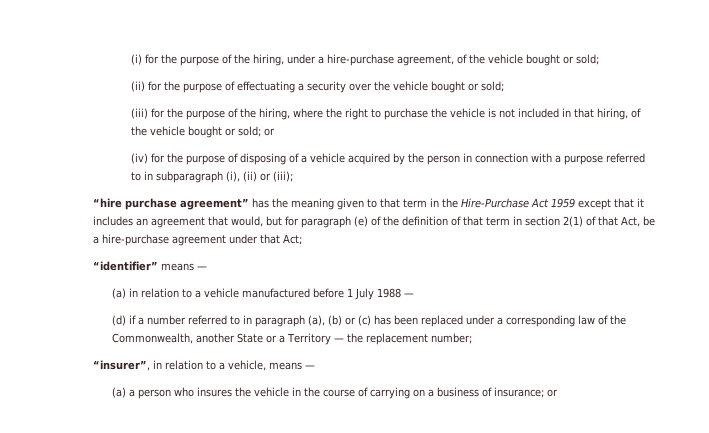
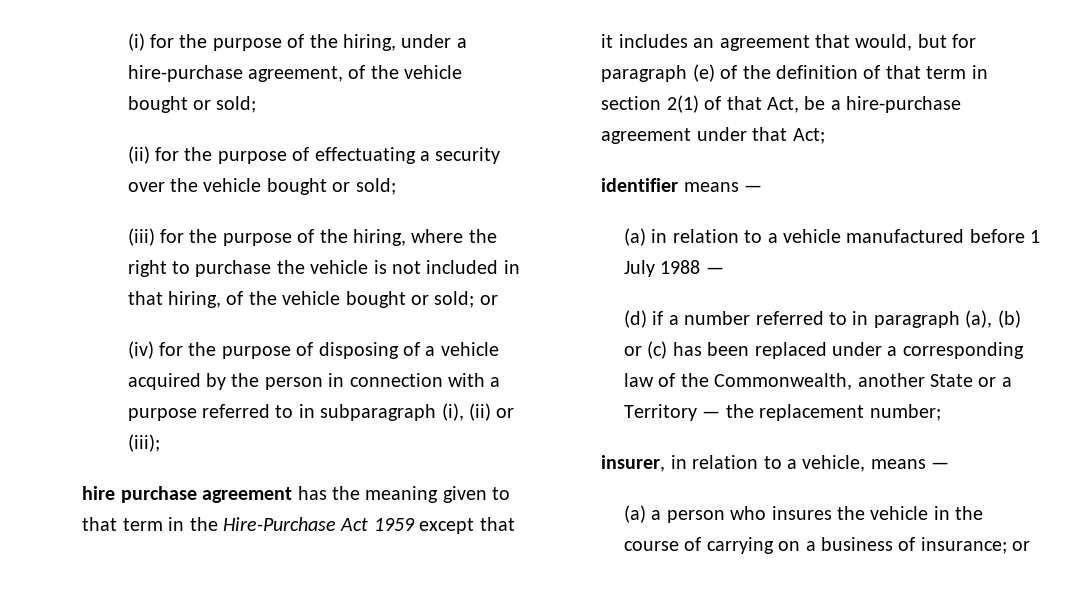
[92,198,249,210] “hire purchase agreement” -> [82,486,293,503] hire purchase agreement
[92,261,158,271] “identifier” -> [601,178,679,192] identifier
[92,360,150,371] “insurer”, -> [601,455,666,472] insurer,

